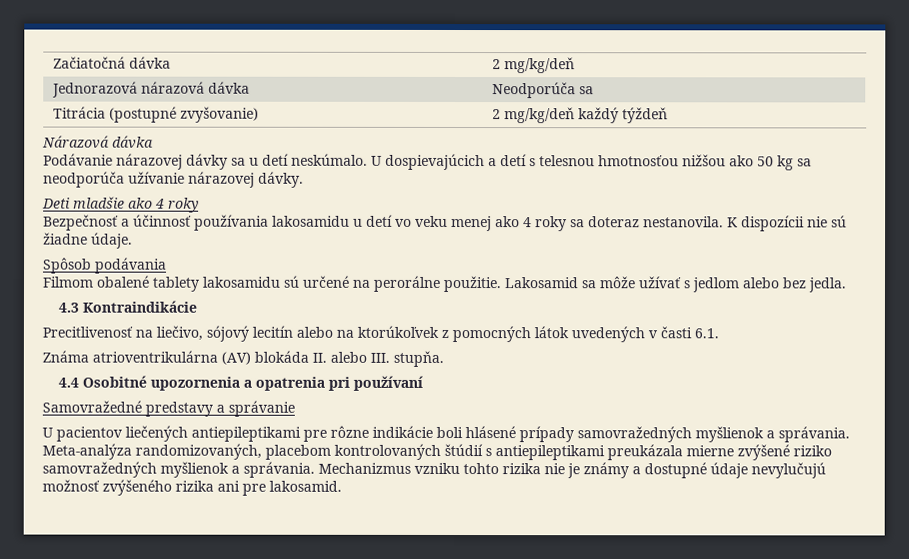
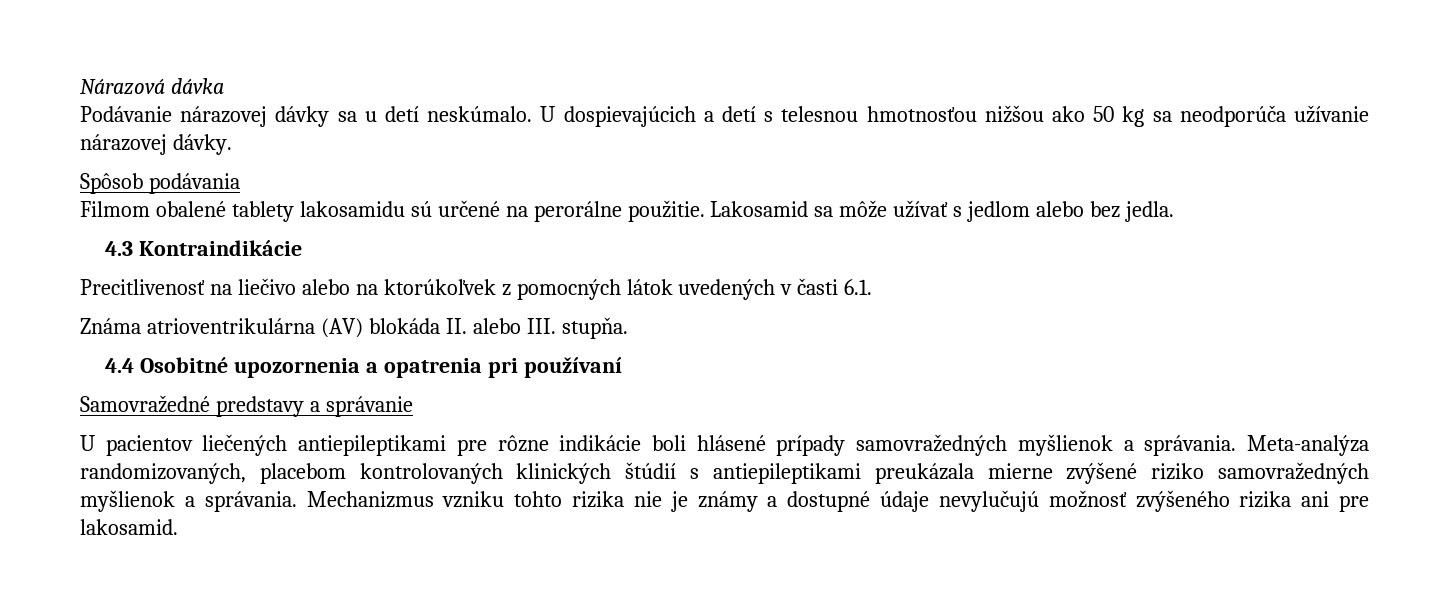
[52,56,171,69] [491,57,575,74] [51,81,250,98] [491,82,594,99] [52,106,259,123] [491,107,668,124] Začiatočná dávka | 2 mg/kg/deň // Jednorazová nárazová dávka | Neodporúča sa // Titrácia (postupné zvyšovanie) | 2 mg/kg/deň každý týždeň // -> (80, 87) none
[42,196,199,213] [43,214,847,232] [43,232,133,249] // Deti mladšie ako 4 roky // Bezpečnosť a účinnosť používania lakosamidu u detí vo veku menej ako 4 roky sa doteraz nestanovila. K dispozícii nie sú žiadne údaje. -> (232, 144) none
[156,325,293,342] liečivo, sójový lecitín -> [237,278,296,295] liečivo
(441, 451) none -> [516,463,612,484] klinických

